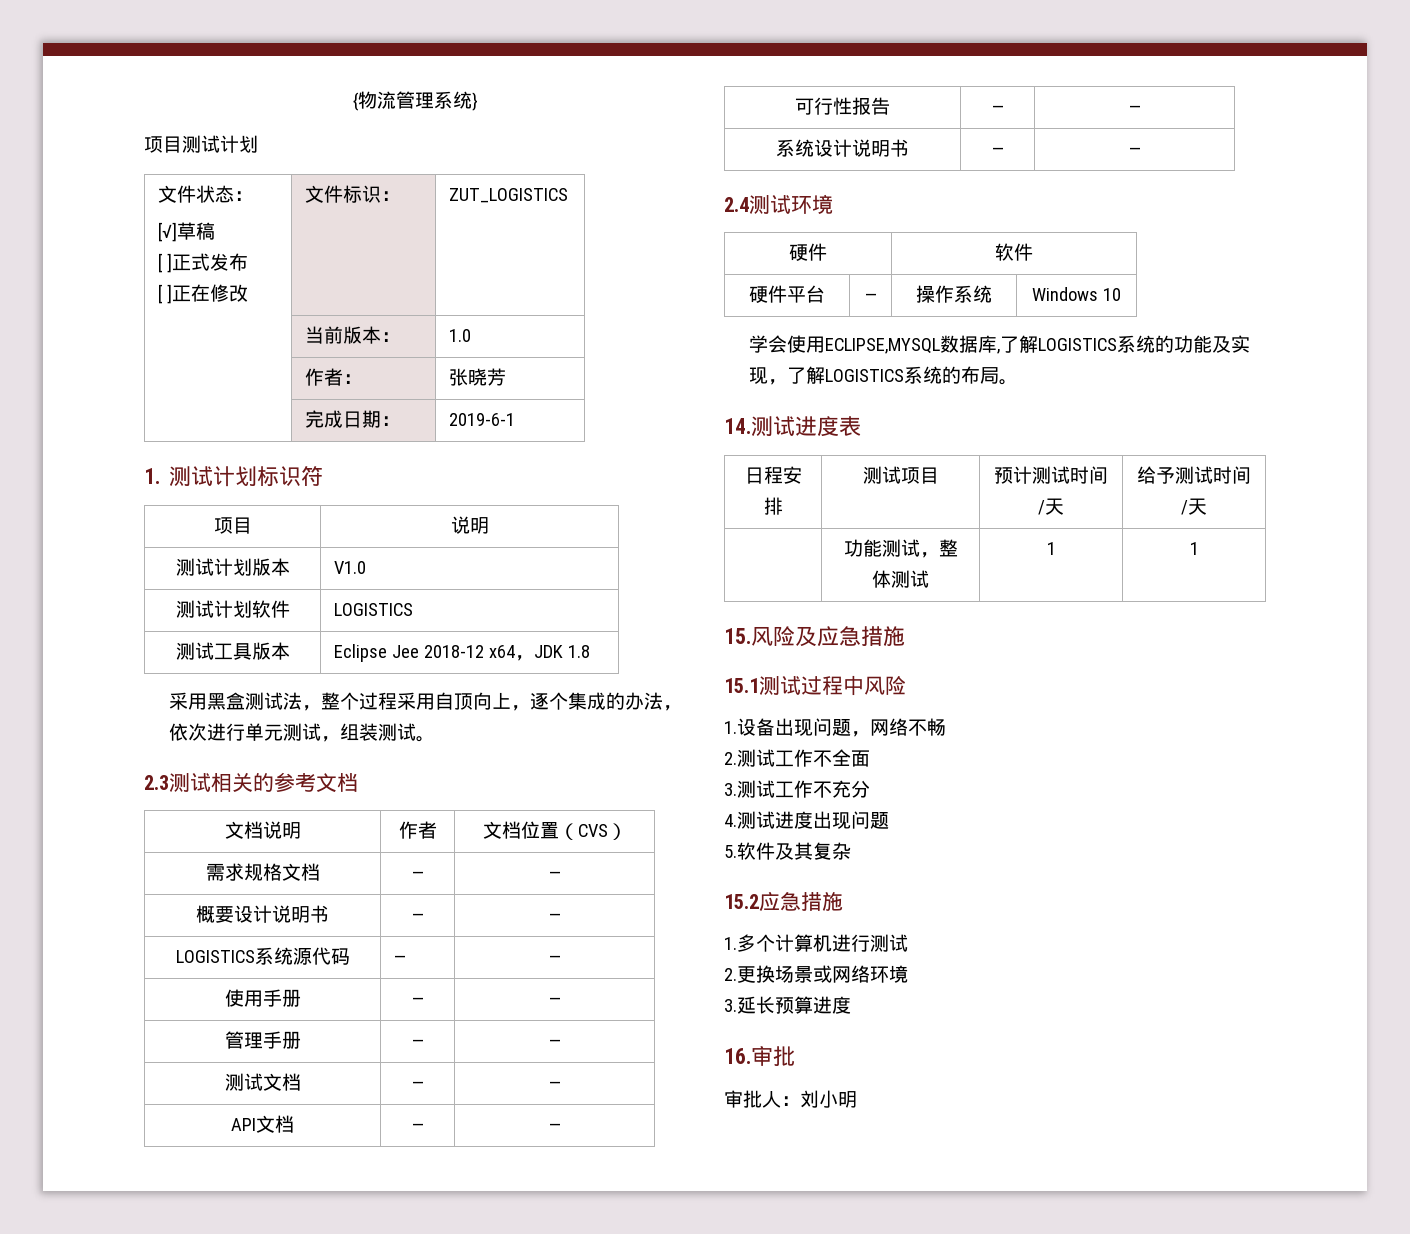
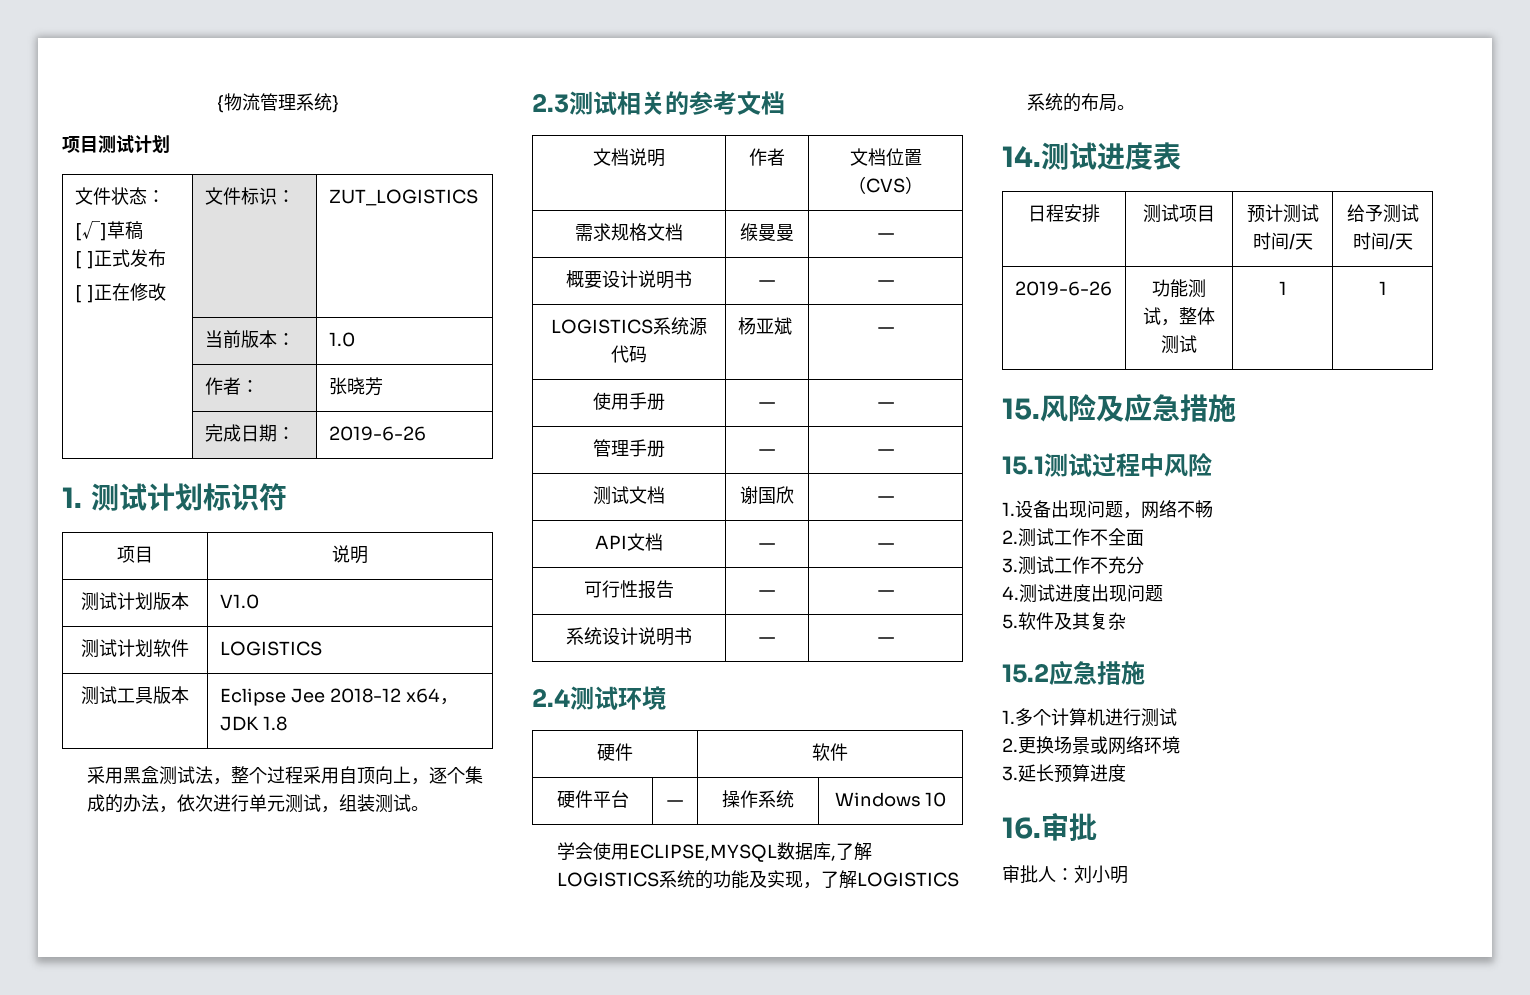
[449,413,516,426] 2019-6-1 -> [328,426,426,441] 2019-6-26
[411,871,424,879] — -> [740,223,794,241] 缑曼曼
[394,955,407,963] — -> [737,317,792,335] 杨亚斌
[411,1081,424,1089] — -> [740,486,794,504] 谢国欣
(1207, 506) none -> [1014,281,1112,296] 2019-6-26

